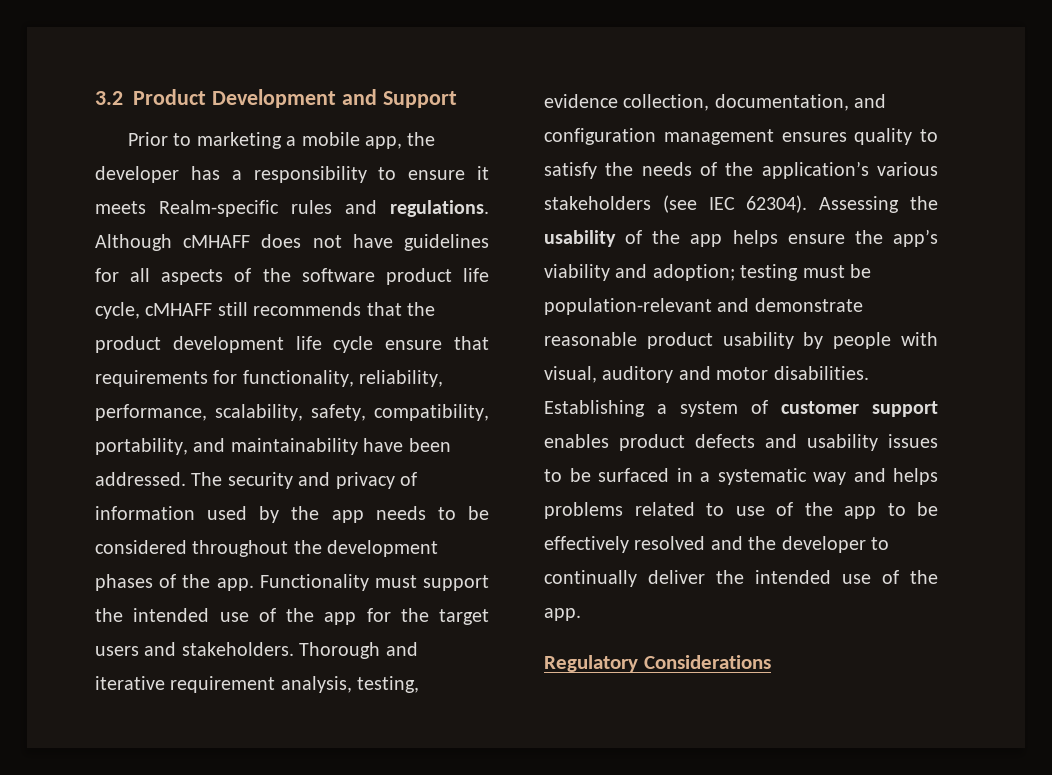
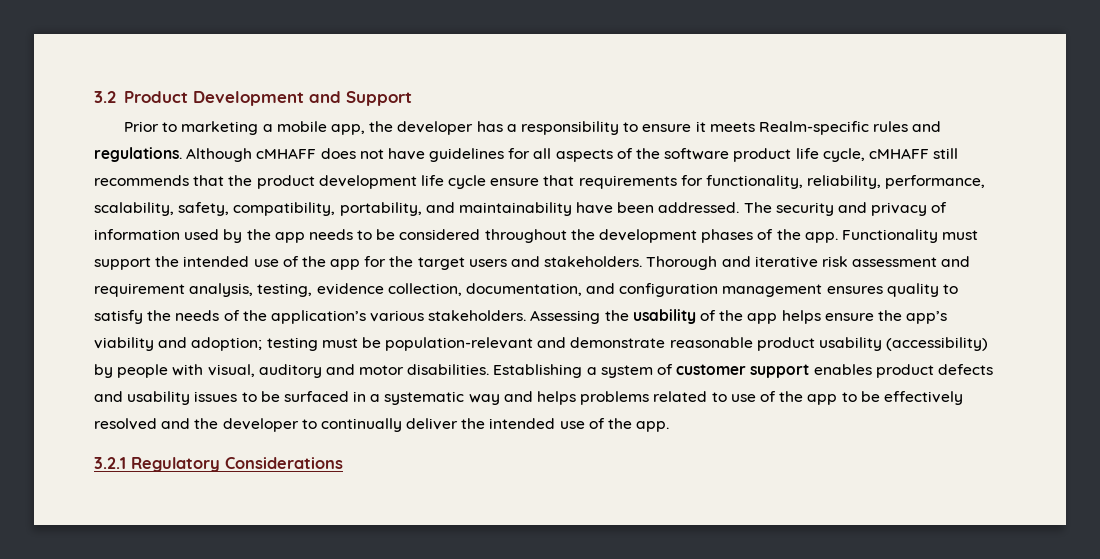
(165, 683) none -> [821,256,971,267] risk assessment and
[544,195,808,213] stakeholders (see IEC 62304). -> [428,310,527,321] stakeholders.
(794, 340) none -> [886,337,989,351] (accessibility)
(581, 614) none -> [94,457,126,469] 3.2.1

